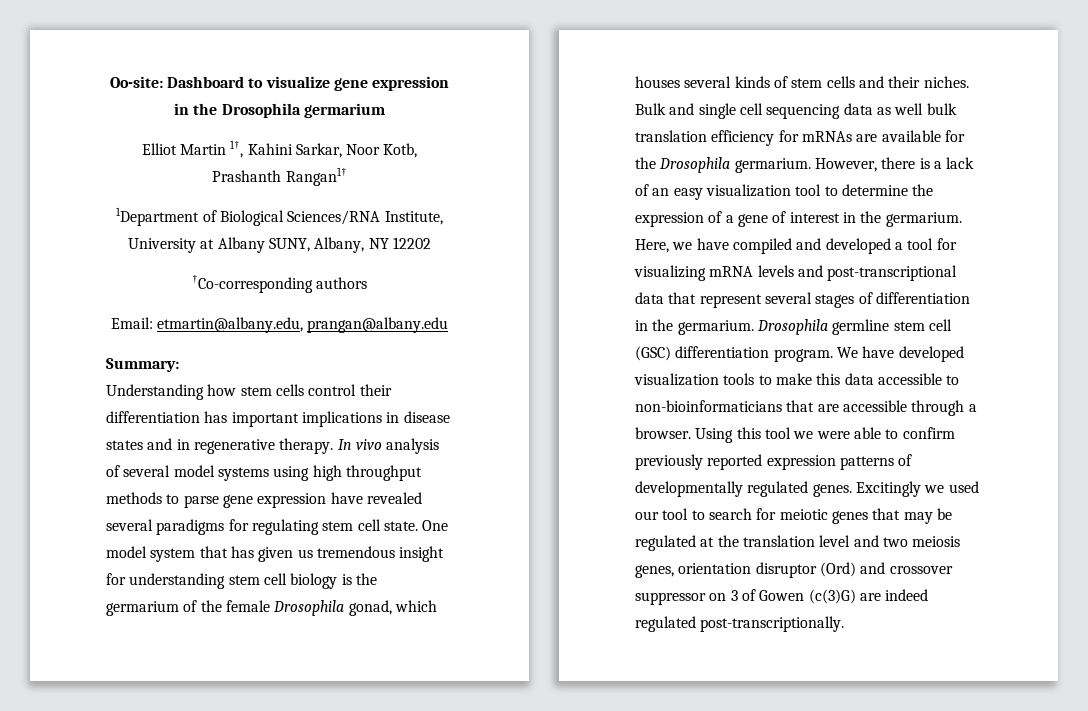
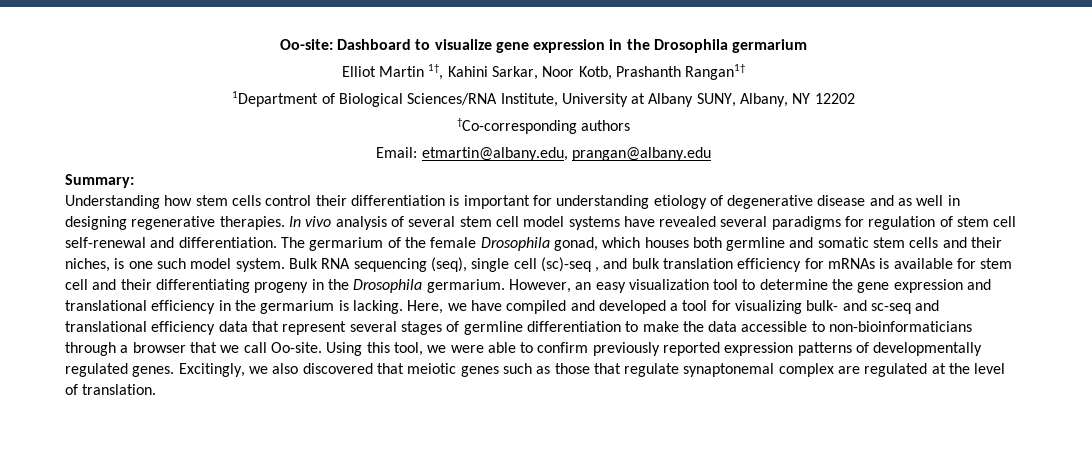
[204,411,450,427] [106,438,334,454] has important implications in disease states and in regenerative therapy. -> [449,195,960,209] [65,216,285,230] is important for understanding etiology of degenerative disease and as well in designing regenerative therapies.
[173,465,422,481] [106,492,327,508] model systems using high throughput methods to parse gene expression -> [459,216,620,230] stem cell model systems
[251,519,449,535] [106,546,445,562] [106,573,377,589] regulating stem cell state. One model system that has given us tremendous insight for understanding stem cell biology is the -> [868,216,1017,230] [65,237,305,248] regulation of stem cell self-renewal and differentiation. The
[684,76,969,88] [635,103,924,119] several kinds of stem cells and their niches. Bulk and single cell sequencing data as well -> [692,237,1003,251] [65,257,628,272] both germline and somatic stem cells and their niches, is one such model system. Bulk RNA sequencing (seq), single cell (sc)-seq , and
[856,134,878,142] are -> [879,258,890,269] is
[635,157,975,173] [635,184,649,196] the Drosophila germarium. However, there is a lack of -> [980,258,1013,269] [65,279,571,293] stem cell and their differentiating progeny in the Drosophila germarium. However,
[635,211,962,227] expression of a gene of interest in the germarium. -> [857,279,992,293] [65,300,403,314] gene expression and translational efficiency in the germarium is lacking.
[709,265,958,281] mRNA levels and post-transcriptional -> [806,300,940,314] [65,321,216,335] bulk- and sc-seq and translational efficiency
[875,292,970,304] [635,319,952,335] [635,346,964,362] [634,373,755,386] differentiation in the germarium. Drosophila germline stem cell (GSC) differentiation program. We have developed visualization tools -> [463,321,621,335] germline differentiation
[816,373,841,385] this -> [682,321,704,332] the
[786,400,977,416] [635,427,691,439] that are accessible through a browser. -> [65,342,322,356] through a browser that we call Oo-site.
[764,427,791,439] tool -> [393,342,423,356] tool,
[855,481,979,497] [635,508,952,524] [635,535,961,551] [635,562,953,578] [635,589,929,605] [635,616,845,632] Excitingly we used our tool to search for meiotic genes that may be regulated at the translation level and two meiosis genes, orientation disruptor (Ord) and crossover suppressor on 3 of Gowen (c(3)G) are indeed regulated post-transcriptionally. -> [178,363,1006,377] [65,384,157,395] Excitingly, we also discovered that meiotic genes such as those that regulate synaptonemal complex are regulated at the level of translation.

